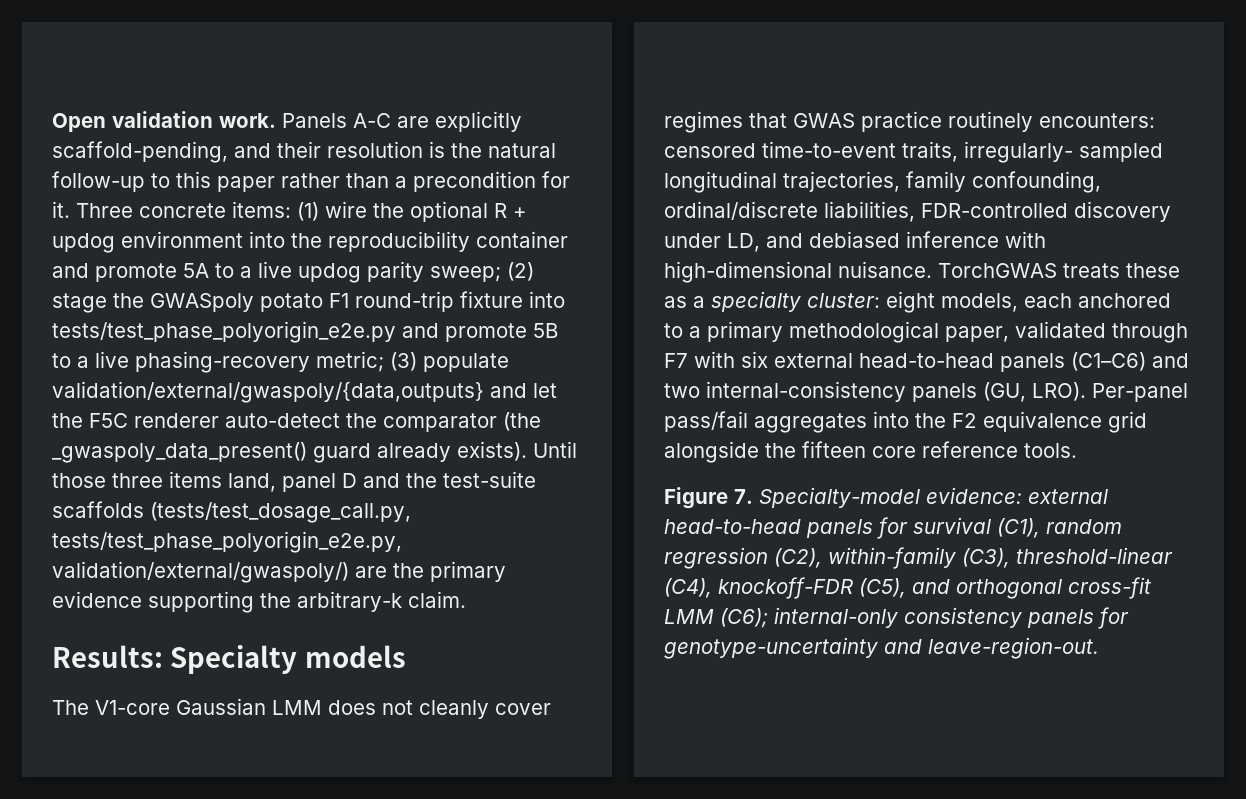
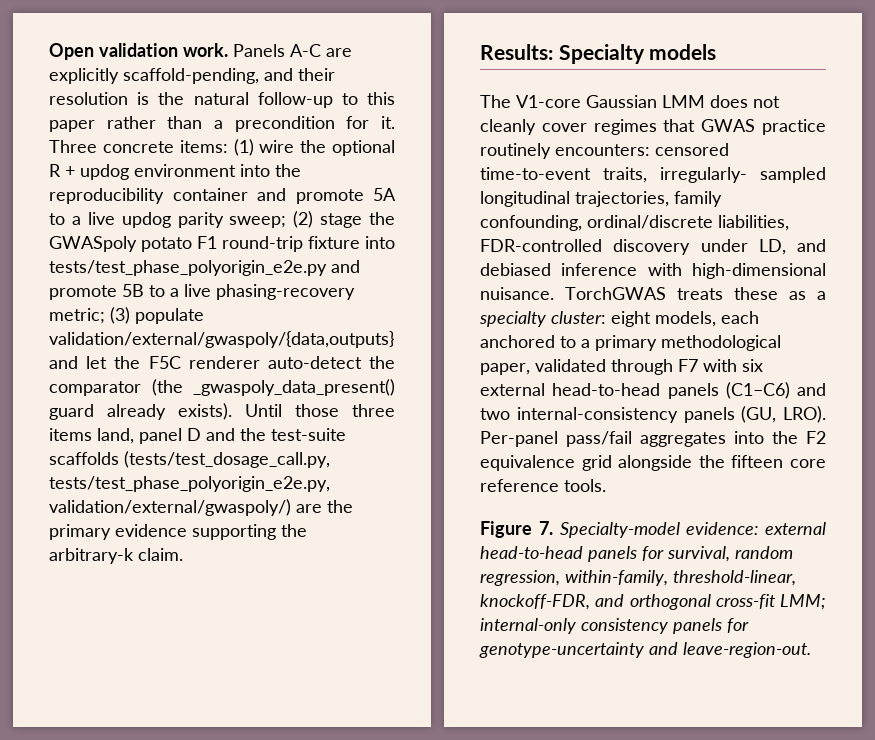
[913,517,1122,538] [664,547,1173,569] [664,577,906,599] survival (C1), random regression (C2), within-family (C3), threshold-linear (C4), knockoff-FDR (C5), -> [667,546,793,562] [480,570,796,586] [480,594,590,610] survival, random regression, within-family, threshold-linear, knockoff-FDR,
[664,608,768,628] LMM (C6); -> [780,594,826,610] LMM;

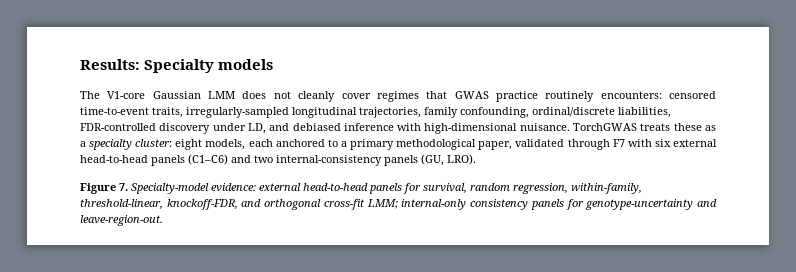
[49,43,352,60] [49,68,335,84] [49,92,395,108] [49,116,395,132] [49,139,396,156] [49,164,301,180] [49,188,396,204] [49,211,395,228] [49,236,395,252] [49,260,360,276] [49,284,355,300] [49,307,204,324] [49,331,394,348] [49,356,395,369] [49,379,395,396] [49,403,395,420] [49,428,346,444] [49,451,330,468] [49,476,330,492] [49,499,353,516] [49,524,307,540] [49,548,183,564] Open validation work. Panels A-C are explicitly scaffold-pending, and their resolution is the natural follow-up to this paper rather than a precondition for it. Three concrete items: (1) wire the optional R + updog environment into the reproducibility container and promote 5A to a live updog parity sweep; (2) stage the GWASpoly potato F1 round-trip fixture into tests/test_phase_polyorigin_e2e.py and promote 5B to a live phasing-recovery metric; (3) populate validation/external/gwaspoly/{data,outputs} and let the F5C renderer auto-detect the comparator (the _gwaspoly_data_present() guard already exists). Until those three items land, panel D and the test-suite scaffolds (tests/test_dosage_call.py, tests/test_phase_polyorigin_e2e.py, validation/external/gwaspoly/) are the primary evidence supporting the arbitrary-k claim. // -> (80, 64) none
[660,167,826,183] irregularly- sampled -> [186,107,289,118] irregularly-sampled
[480,431,826,447] [480,455,826,471] [480,479,606,492] Per-panel pass/fail aggregates into the F2 equivalence grid alongside the fifteen core reference tools. -> (476, 159) none

